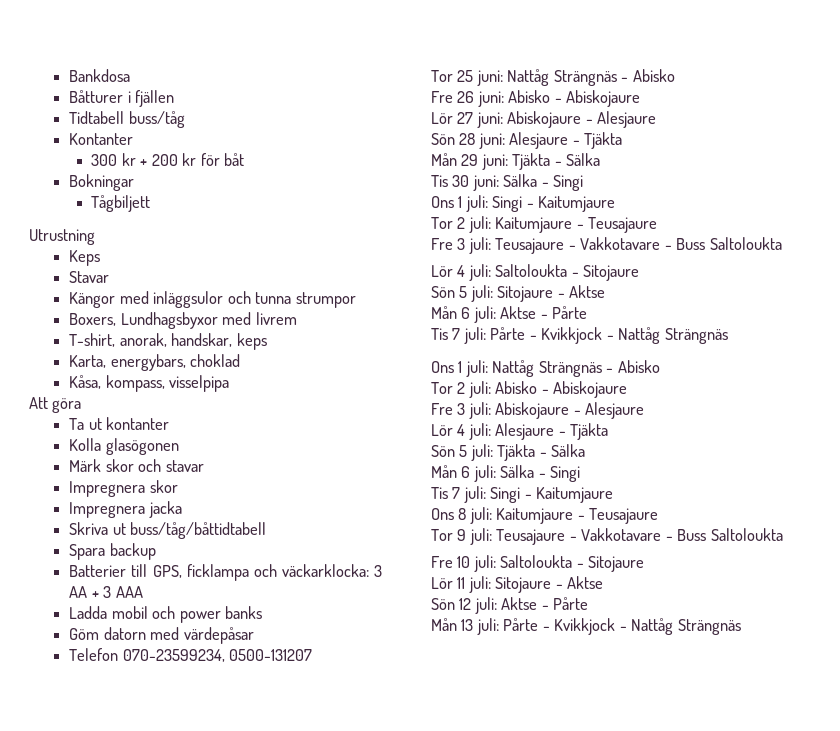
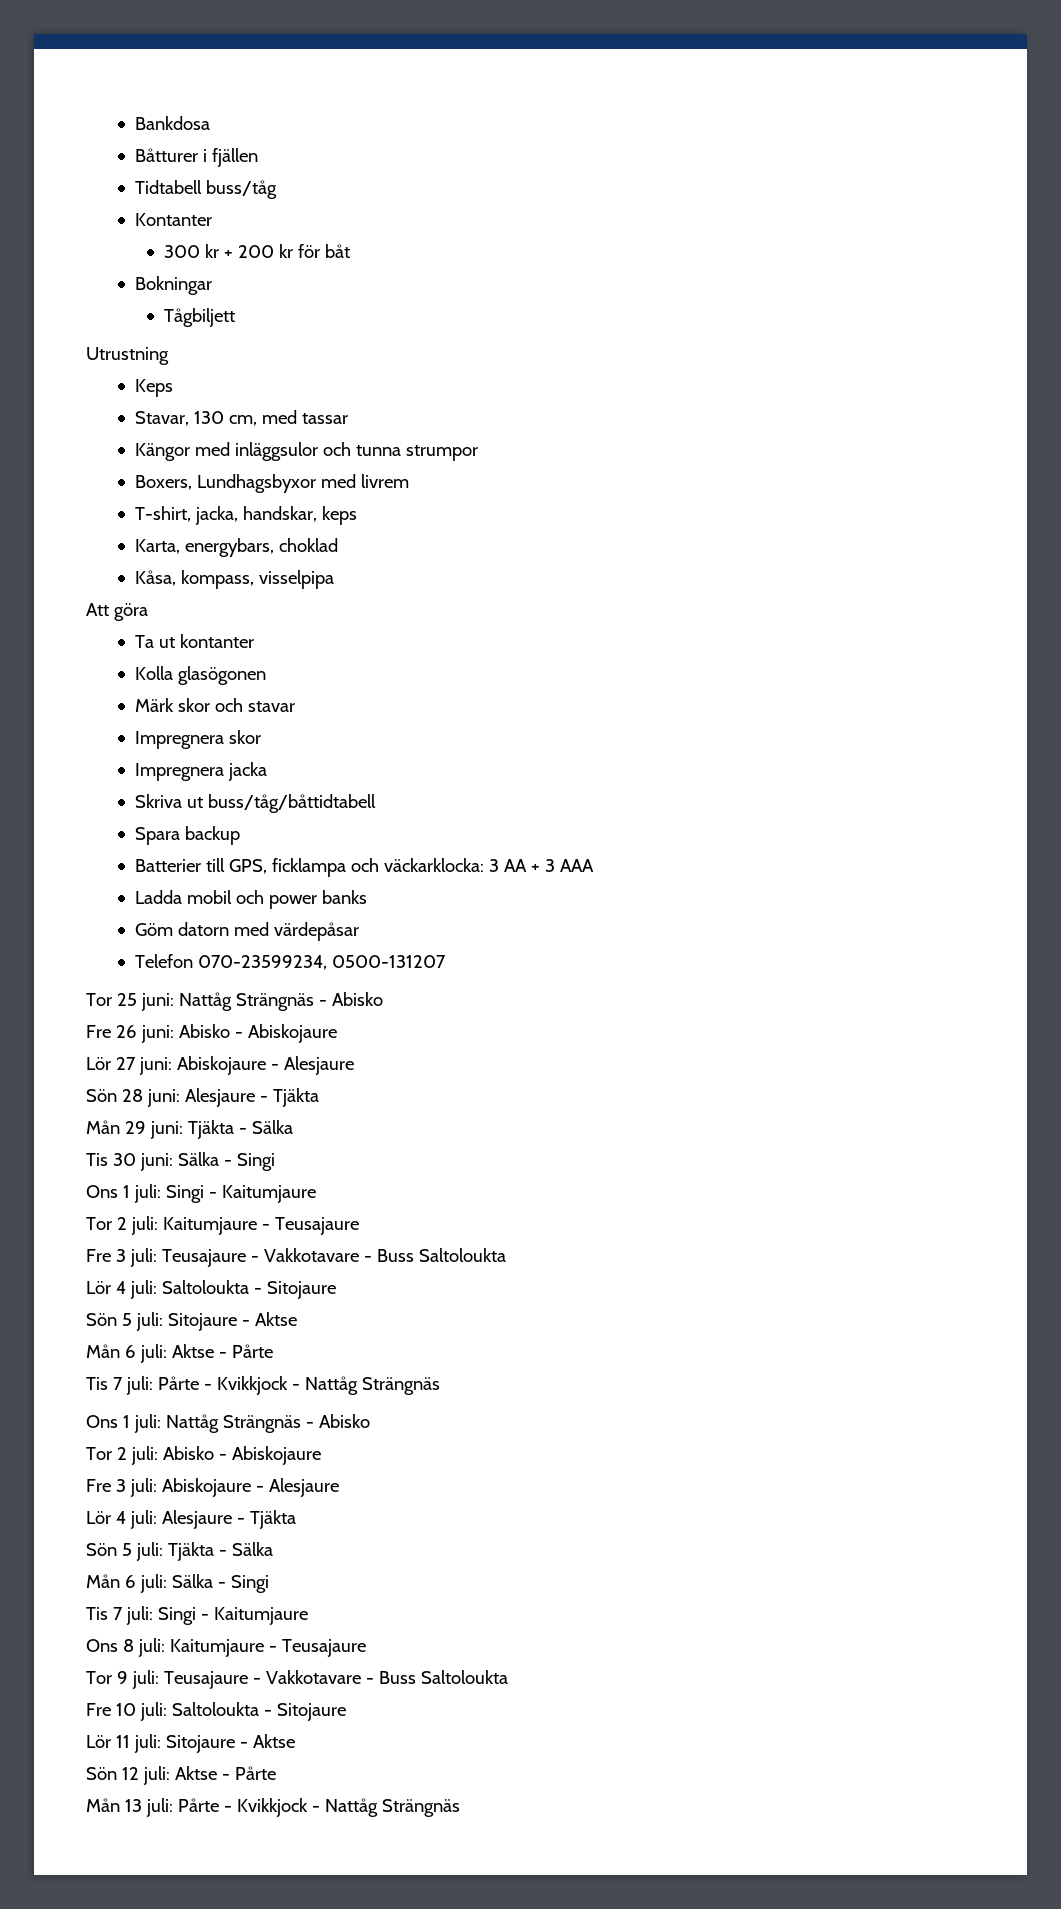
[69,271,110,283] Stavar -> [135,410,349,426] Stavar, 130 cm, med tassar
[119,333,167,347] anorak, -> [195,506,239,525] jacka,

